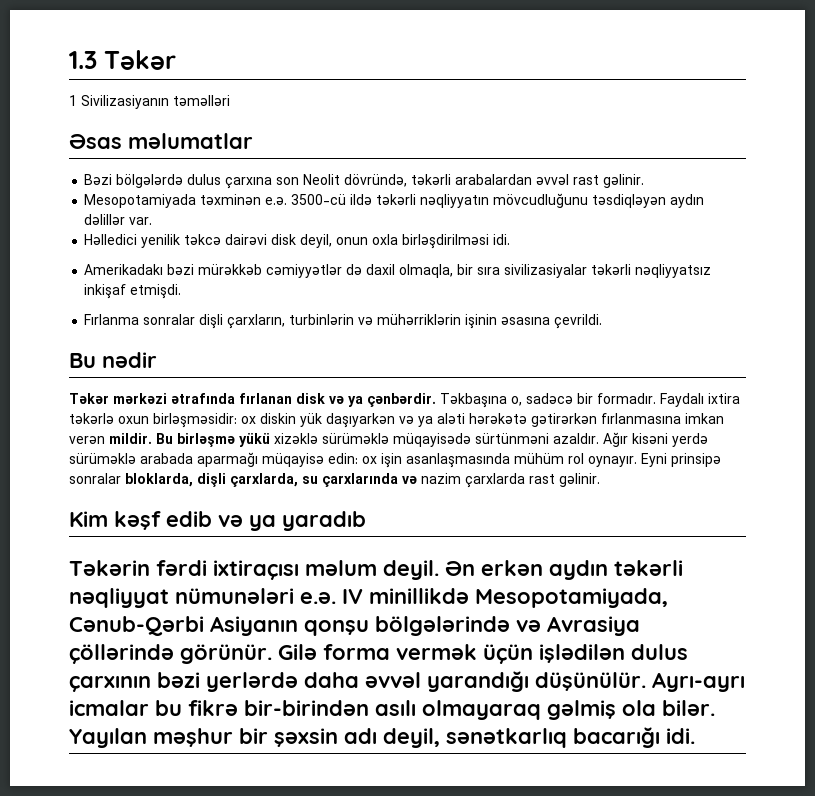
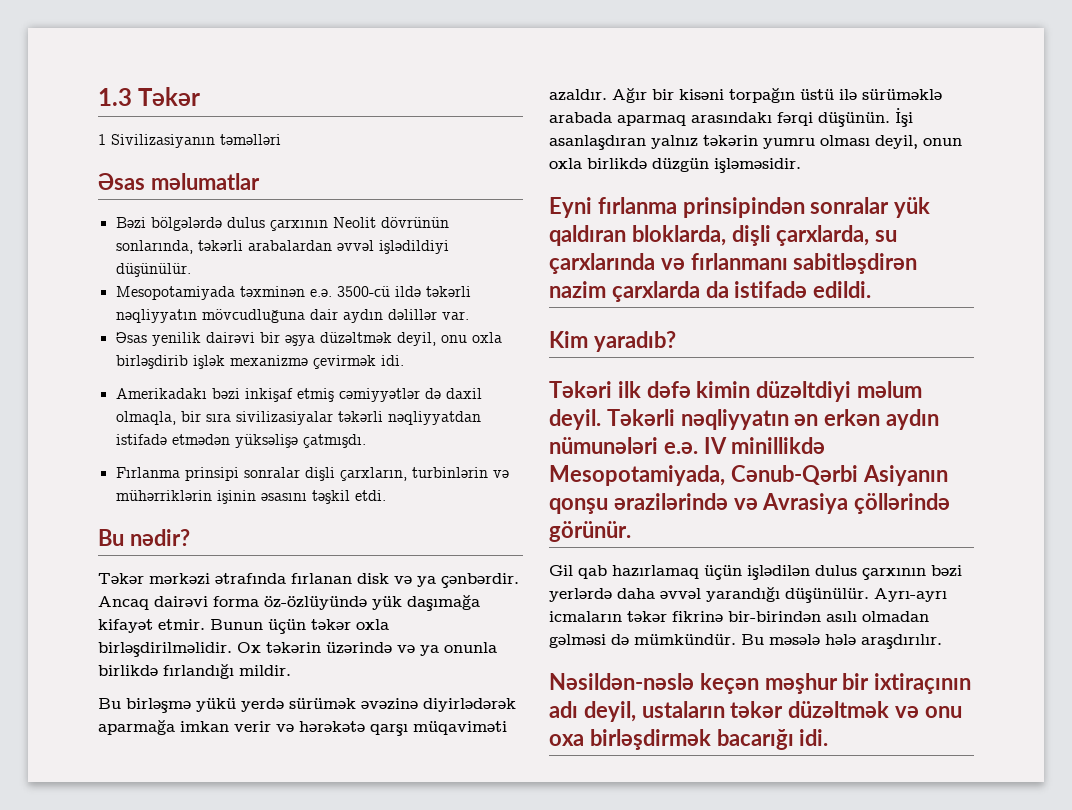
[225,174,408,189] çarxına son Neolit dövründə, -> [269,217,449,231] [115,240,193,254] çarxının Neolit dövrünün sonlarında,
[573,174,645,188] rast gəlinir. -> [378,240,449,254] [115,263,191,277] işlədildiyi düşünülür.
[493,193,667,208] mövcudluğunu təsdiqləyən -> [201,309,338,323] mövcudluğuna dair
[84,234,490,249] Həlledici yenilik təkcə dairəvi disk deyil, onun oxla birləşdirilməsi -> [115,332,502,346] [115,355,376,369] Əsas yenilik dairəvi bir əşya düzəltmək deyil, onu oxla birləşdirib işlək mexanizmə çevirmək
[198,264,263,275] mürəkkəb -> [244,388,334,402] inkişaf etmiş
[635,264,712,278] [84,284,182,299] nəqliyyatsız inkişaf etmişdi. -> [387,411,481,425] [115,434,366,448] nəqliyyatdan istifadə etmədən yüksəlişə çatmışdı.
(140, 319) none -> [184,467,239,481] prinsipi
[501,314,603,329] [69,352,157,368] əsasına çevrildi. // Bu nədir -> [260,490,386,504] [98,529,190,546] əsasını təşkil etdi. // Bu nədir?
[440,393,740,408] [69,413,724,428] [69,436,105,444] Təkbaşına o, sadəcə bir formadır. Faydalı ixtira təkərlə oxun birləşməsidir: ox diskin yük daşıyarkən və ya aləti hərəkətə gətirərkən fırlanmasına imkan verən -> [98,595,480,611] [98,619,389,634] [98,642,497,657] [98,664,234,679] Ancaq dairəvi forma öz-özlüyündə yük daşımağa kifayət etmir. Bunun üçün təkər oxla birləşdirilməlidir. Ox təkərin üzərində və ya onunla birlikdə fırlandığı
(152, 438) none -> (291, 670) //
[274,432,708,447] [69,452,721,468] [69,473,121,484] xizəklə sürüməklə müqayisədə sürtünməni azaldır. Ağır kisəni yerdə sürüməklə arabada aparmağı müqayisə edin: ox işin asanlaşmasında mühüm rol oynayır. Eyni prinsipə sonralar -> [241,698,516,712] [98,720,507,736] [549,88,942,103] [549,108,913,127] [549,135,962,150] [549,158,801,173] [549,197,931,218] [549,225,626,246] yerdə sürümək əvəzinə diyirlədərək aparmağa imkan verir və hərəkətə qarşı müqaviməti azaldır. Ağır bir kisəni torpağın üstü ilə sürüməklə arabada aparmaq arasındakı fərqi düşünün. İşi asanlaşdıran yalnız təkərin yumru olması deyil, onun oxla birlikdə düzgün işləməsidir. // Eyni fırlanma prinsipindən sonralar yük qaldıran
[421,473,600,488] [69,511,366,531] [69,560,683,580] [69,588,169,608] nazim çarxlarda rast gəlinir. // Kim kəşf edib və ya yaradıb // Təkərin fərdi ixtiraçısı məlum deyil. Ən erkən aydın təkərli nəqliyyat -> [690,253,918,274] [549,281,872,302] [549,331,676,352] [549,381,923,402] [549,409,940,430] fırlanmanı sabitləşdirən nazim çarxlarda da istifadə edildi. // Kim yaradıb? // Təkəri ilk dəfə kimin düzəltdiyi məlum deyil. Təkərli nəqliyyatın ən erkən aydın
[375,616,510,636] bölgələrində -> [613,493,728,510] ərazilərində
[278,644,477,660] Gilə forma vermək -> [549,565,699,579] // Gil qab hazırlamaq
[69,700,715,720] [69,728,147,748] icmalar bu fikrə bir-birindən asılı olmayaraq gəlmiş ola bilər. Yayılan -> [549,611,929,622] [549,634,942,649] [549,673,759,694] icmaların təkər fikrinə bir-birindən asılı olmadan gəlməsi də mümkündür. Bu məsələ hələ araşdırılır. // Nəsildən-nəslə keçən
[274,728,338,747] şəxsin -> [874,673,972,694] ixtiraçının
[446,728,567,748] sənətkarlıq -> [641,701,962,718] [549,729,711,750] ustaların təkər düzəltmək və onu oxa birləşdirmək

